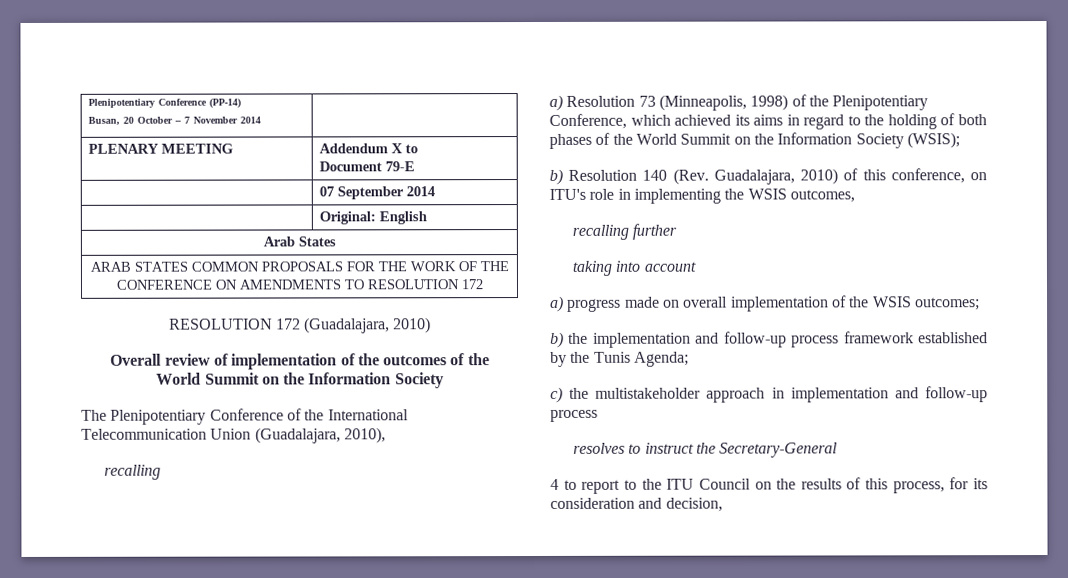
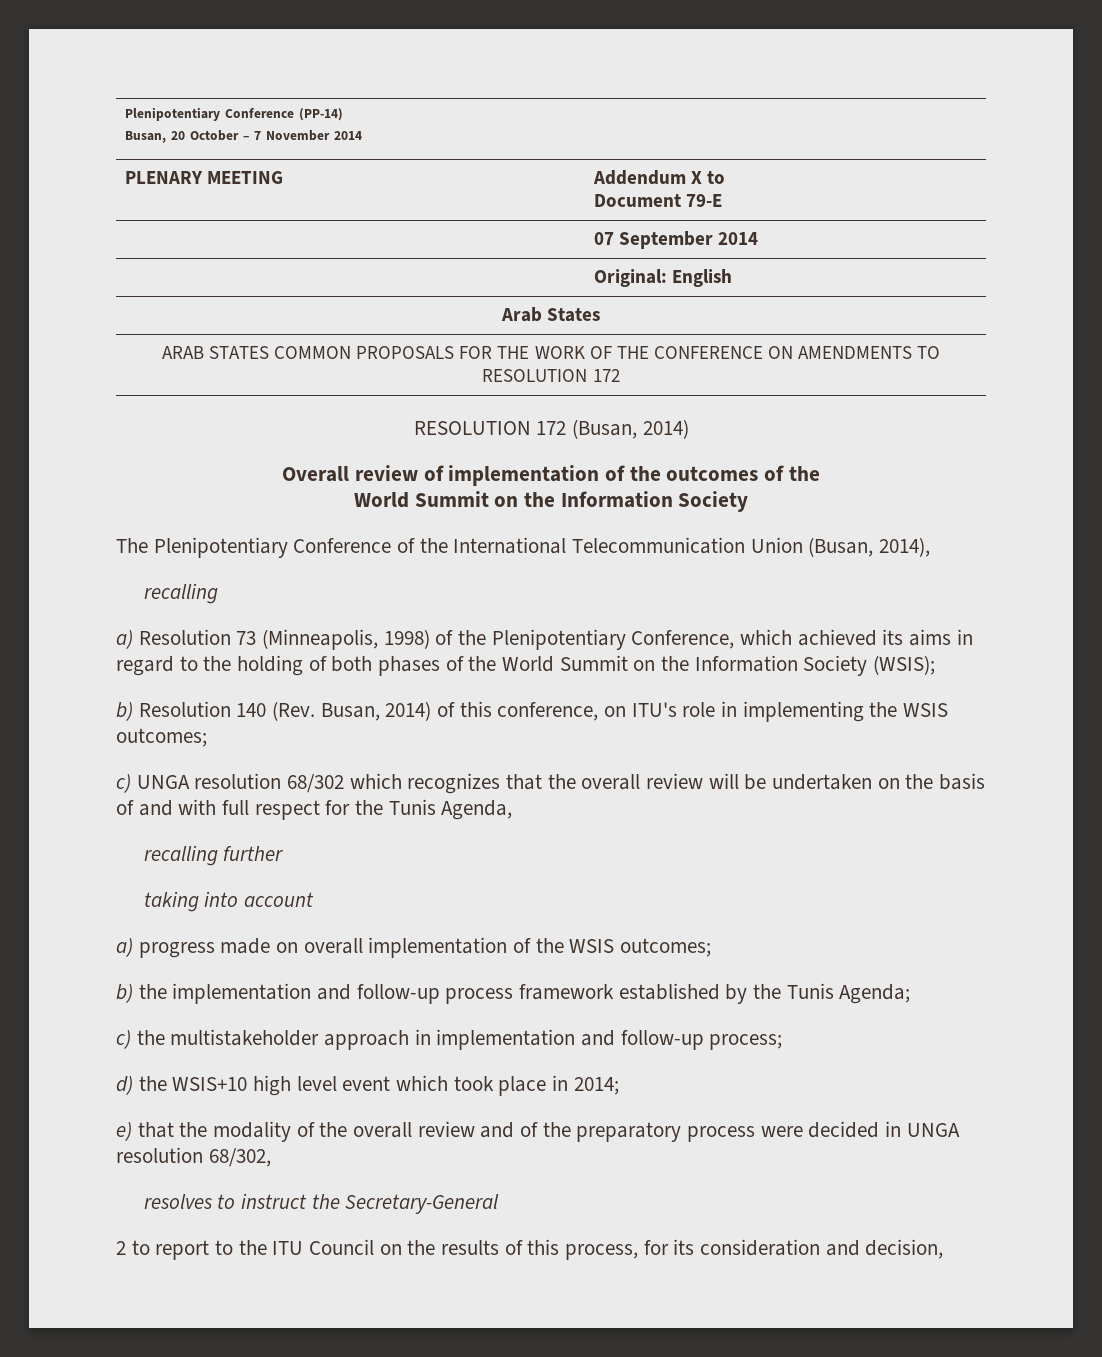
[304,317,432,334] (Guadalajara, 2010) -> [571,419,689,439] (Busan, 2014)
[254,427,386,444] (Guadalajara, 2010), -> [808,537,931,557] (Busan, 2014),
[713,168,839,185] Guadalajara, 2010) -> [320,701,432,721] Busan, 2014)
[789,189,855,203] outcomes, -> [116,728,207,747] [116,773,986,794] [116,799,513,820] outcomes; // c) UNGA resolution 68/302 which recognizes that the overall review will be undertaken on the basis of and with full respect for the Tunis Agenda,
[550,409,598,422] process -> [709,1034,783,1050] [116,1075,619,1096] [116,1121,960,1142] [116,1147,271,1167] process; // d) the WSIS+10 high level event which took place in 2014; // e) that the modality of the overall review and of the preparatory process were decided in UNGA resolution 68/302,
[550,478,559,490] 4 -> [116,1241,126,1255] 2

